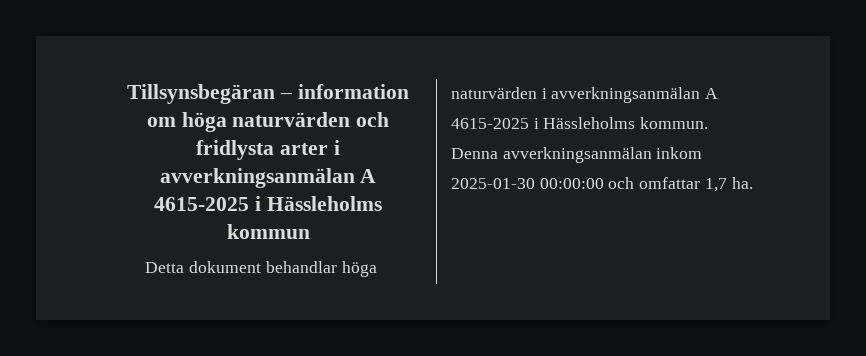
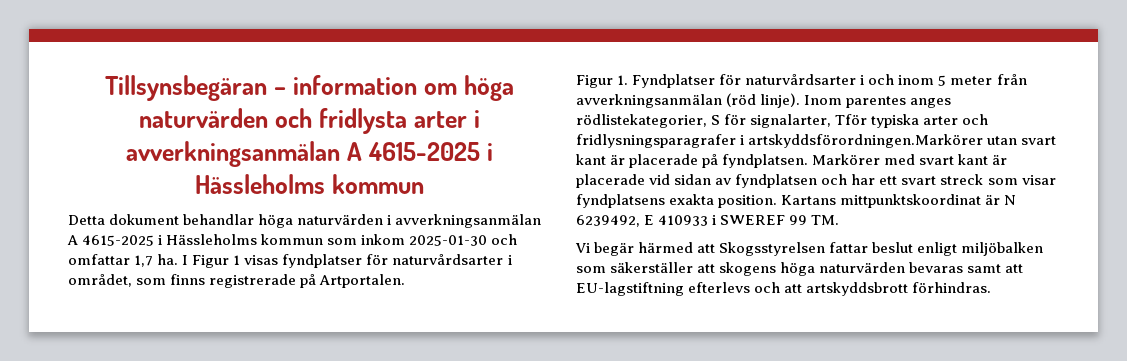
[640,117,709,129] [451,147,652,163] kommun. Denna avverkningsanmälan -> [261,234,358,245] kommun som
[539,178,604,189] 00:00:00 -> (488, 240) none
(753, 183) none -> [182,254,512,268] [68,274,406,288] [576,74,1027,88] [576,93,952,108] [576,114,989,128] [576,134,1057,148] [576,154,1008,168] [576,174,1056,188] [576,194,1017,208] [576,215,840,227] [575,242,1044,256] [576,262,1024,276] [576,282,992,296] I Figur 1 visas fyndplatser för naturvårdsarter i området, som finns registrerade på Artportalen. // Figur 1. Fyndplatser för naturvårdsarter i och inom 5 meter från avverkningsanmälan (röd linje). Inom parentes anges rödlistekategorier, S för signalarter, Tför typiska arter och fridlysningsparagrafer i artskyddsförordningen.Markörer utan svart kant är placerade på fyndplatsen. Markörer med svart kant är placerade vid sidan av fyndplatsen och har ett svart streck som visar fyndplatsens exakta position. Kartans mittpunktskoordinat är N 6239492, E 410933 i SWEREF 99 TM. // Vi begär härmed att Skogsstyrelsen fattar beslut enligt miljöbalken som säkerställer att skogens höga naturvärden bevaras samt att EU-lagstiftning efterlevs och att artskyddsbrott förhindras.

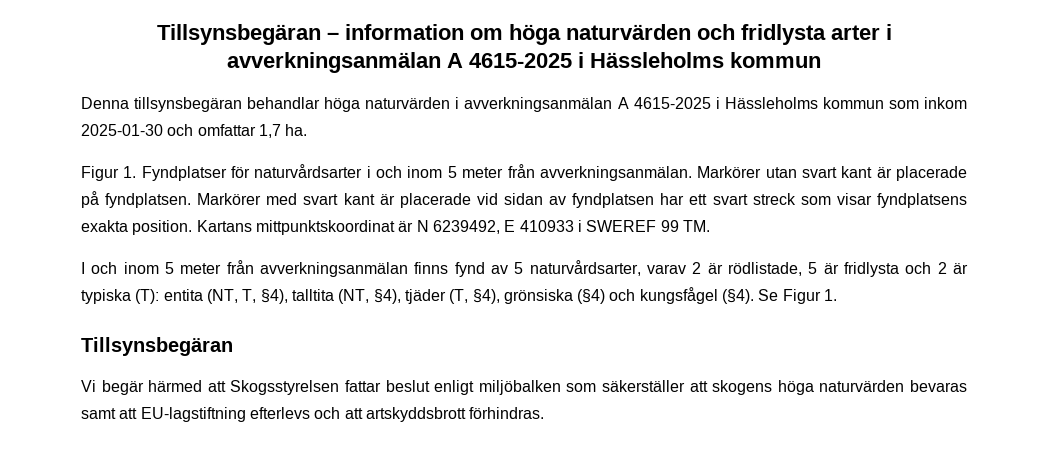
[68,214,180,225] Detta dokument -> [81,97,243,112] Denna tillsynsbegäran
[182,254,512,268] [68,274,406,288] I Figur 1 visas fyndplatser för naturvårdsarter i området, som finns registrerade på Artportalen. -> (308, 130) none
[576,93,952,108] [576,114,989,128] [576,134,984,148] avverkningsanmälan (röd linje). Inom parentes anges rödlistekategorier, S för signalarter, Tför typiska arter och fridlysningsparagrafer i artskyddsförordningen.Markörer -> [539,166,762,181] avverkningsanmälan. Markörer
[821,174,848,185] och -> (655, 200) none
(840, 220) none -> [81,260,969,277] [81,287,838,304] [81,337,233,356] // I och inom 5 meter från avverkningsanmälan finns fynd av 5 naturvårdsarter, varav 2 är rödlistade, 5 är fridlysta och 2 är typiska (T): entita (NT, T, §4), talltita (NT, §4), tjäder (T, §4), grönsiska (§4) och kungsfågel (§4). Se Figur 1. // Tillsynsbegäran

